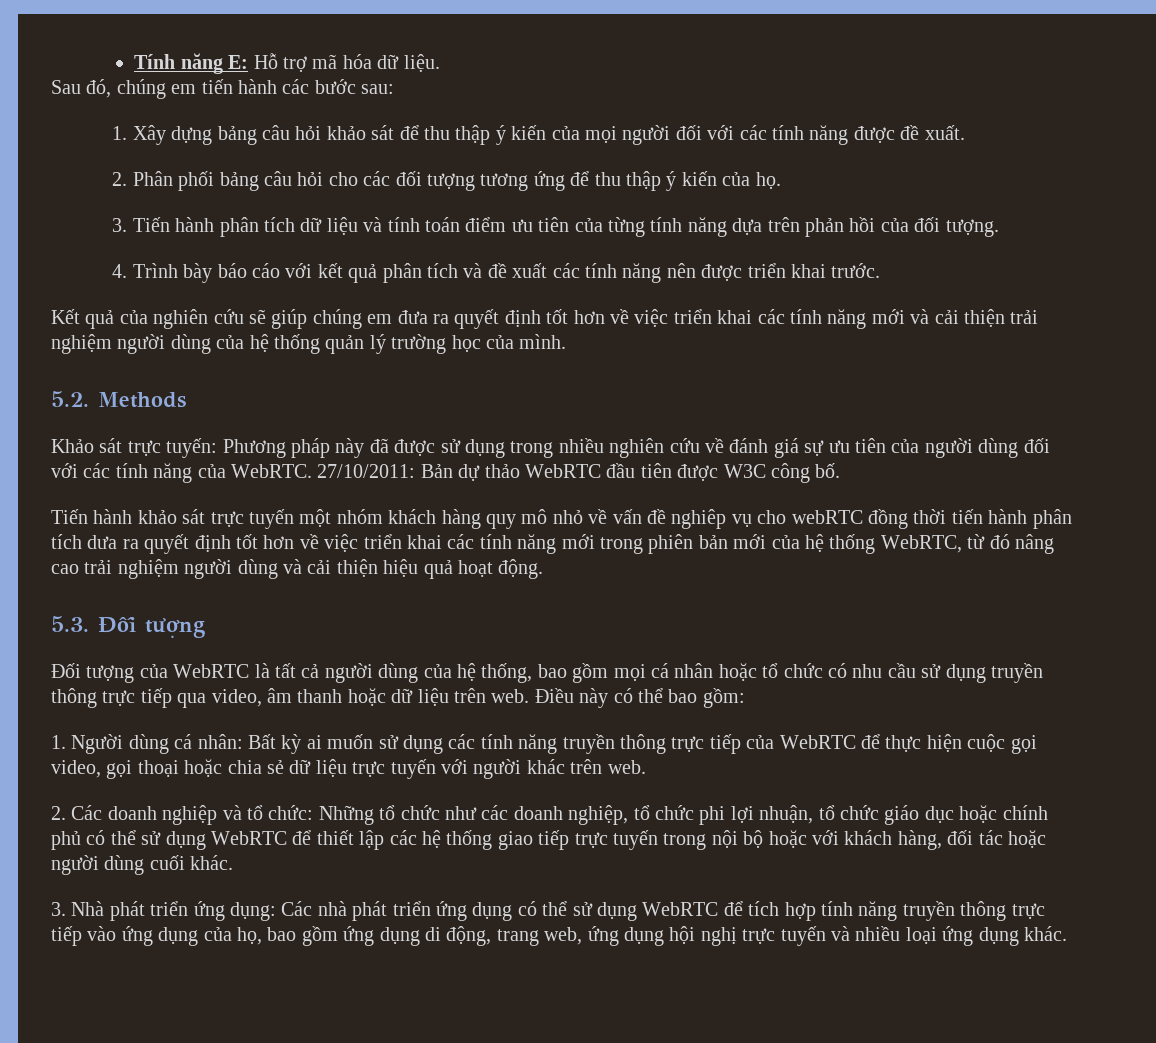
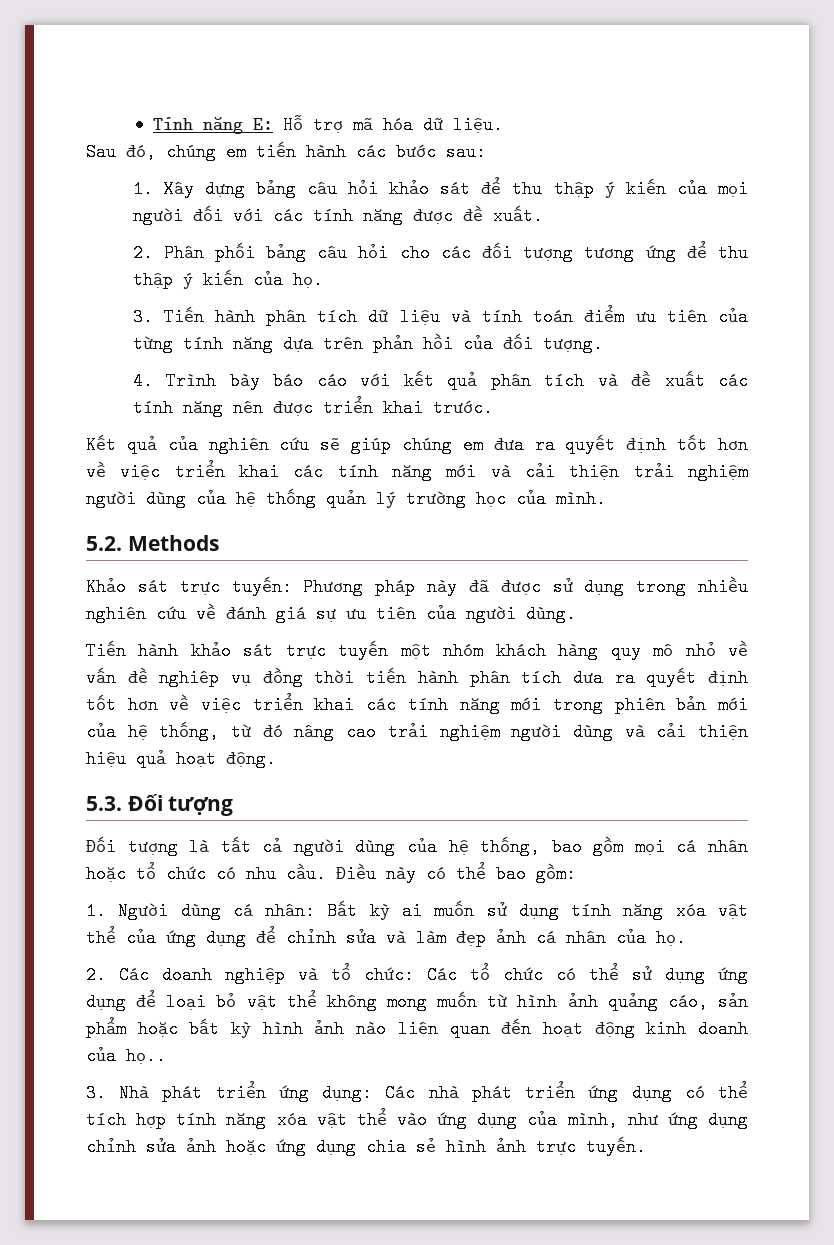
[978,438,1050,458] [51,463,841,483] dùng đối với các tính năng của WebRTC. 27/10/2011: Bản dự thảo WebRTC đầu tiên được W3C công bố. -> [526,605,576,623] dùng.
[757,510,863,524] cho webRTC -> (252, 678) none
[829,534,962,554] thống WebRTC, -> [159,721,220,741] thống,
[139,664,250,678] của WebRTC -> (178, 847) none
[887,663,1043,683] [51,688,530,708] cầu sử dụng truyền thông trực tiếp qua video, âm thanh hoặc dữ liệu trên web. -> [286,863,326,883] cầu.
[448,734,1037,754] [51,759,646,779] các tính năng truyền thông trực tiếp của WebRTC để thực hiện cuộc gọi video, gọi thoại hoặc chia sẻ dữ liệu trực tuyến với người khác trên web. -> [571,902,749,920] [86,926,686,947] tính năng xóa vật thể của ứng dụng để chỉnh sửa và làm đẹp ảnh cá nhân của họ.
[318,805,1048,825] [51,830,1046,850] [51,855,234,875] Những tổ chức như các doanh nghiệp, tổ chức phi lợi nhuận, tổ chức giáo dục hoặc chính phủ có thể sử dụng WebRTC để thiết lập các hệ thống giao tiếp trực tuyến trong nội bộ hoặc với khách hàng, đối tác hoặc người dùng cuối khác. -> [427,963,748,984] [86,990,748,1011] [86,1017,748,1038] [86,1047,166,1065] Các tổ chức có thể sử dụng ứng dụng để loại bỏ vật thể không mong muốn từ hình ảnh quảng cáo, sản phẩm hoặc bất kỳ hình ảnh nào liên quan đến hoạt động kinh doanh của họ..
[572,901,1045,921] [51,926,1067,946] sử dụng WebRTC để tích hợp tính năng truyền thông trực tiếp vào ứng dụng của họ, bao gồm ứng dụng di động, trang web, ứng dụng hội nghị trực tuyến và nhiều loại ứng dụng khác. -> [86,1108,748,1129] [86,1136,646,1156] tích hợp tính năng xóa vật thể vào ứng dụng của mình, như ứng dụng chỉnh sửa ảnh hoặc ứng dụng chia sẻ hình ảnh trực tuyến.

